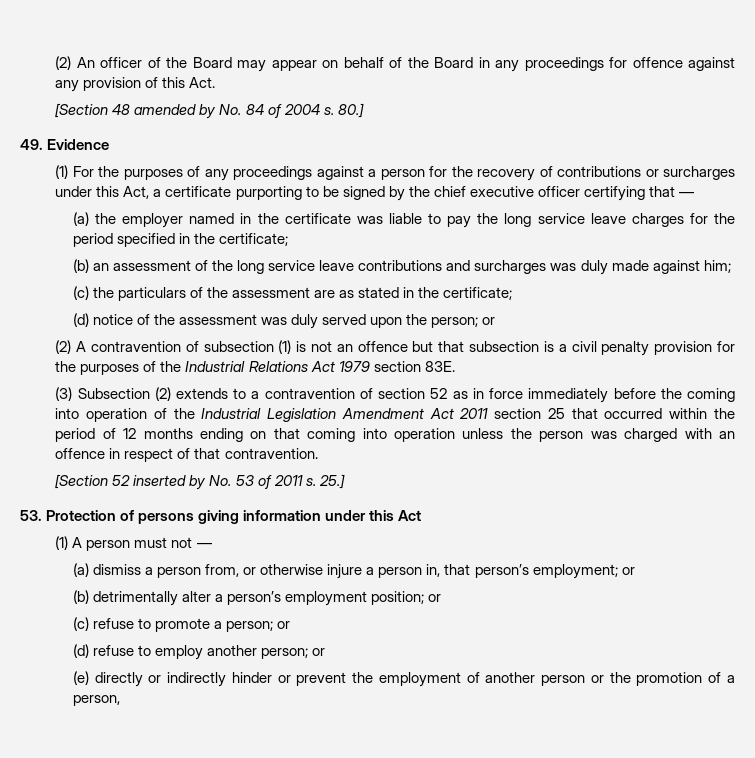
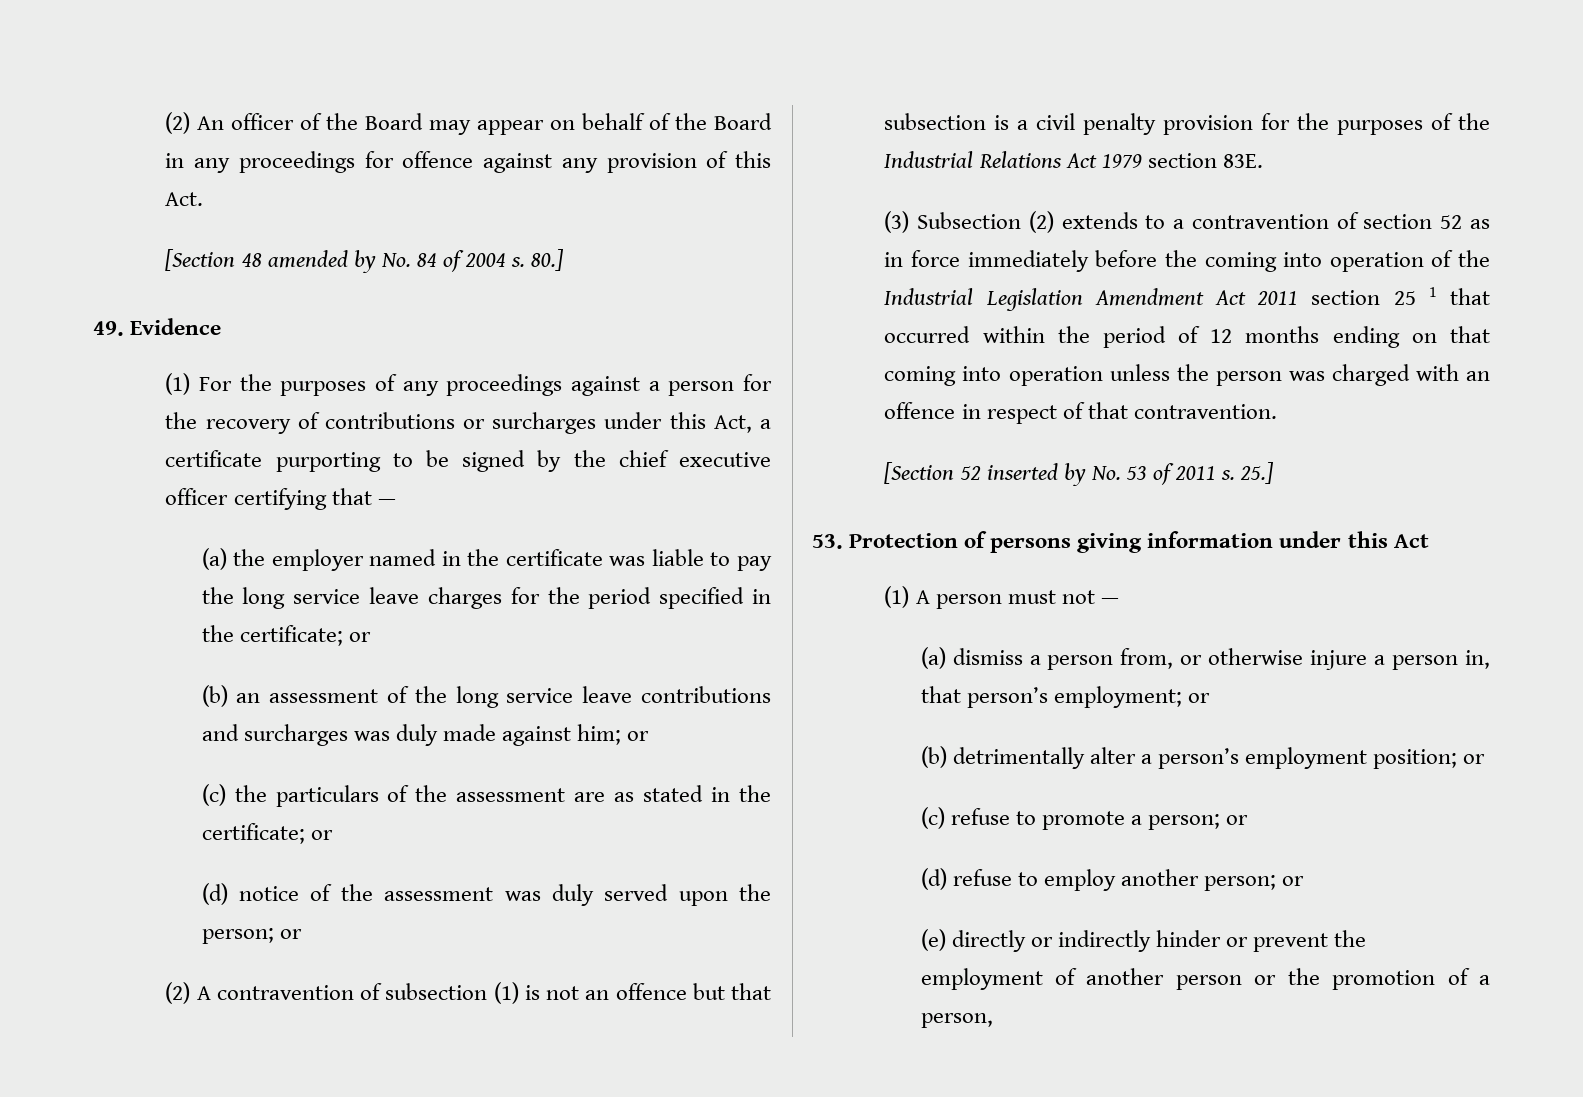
(289, 239) none -> [348,632,371,642] or
(731, 266) none -> [627,731,650,741] or
(513, 293) none -> [310,830,333,840] or
(565, 413) none -> [1428,287,1437,297] 1

